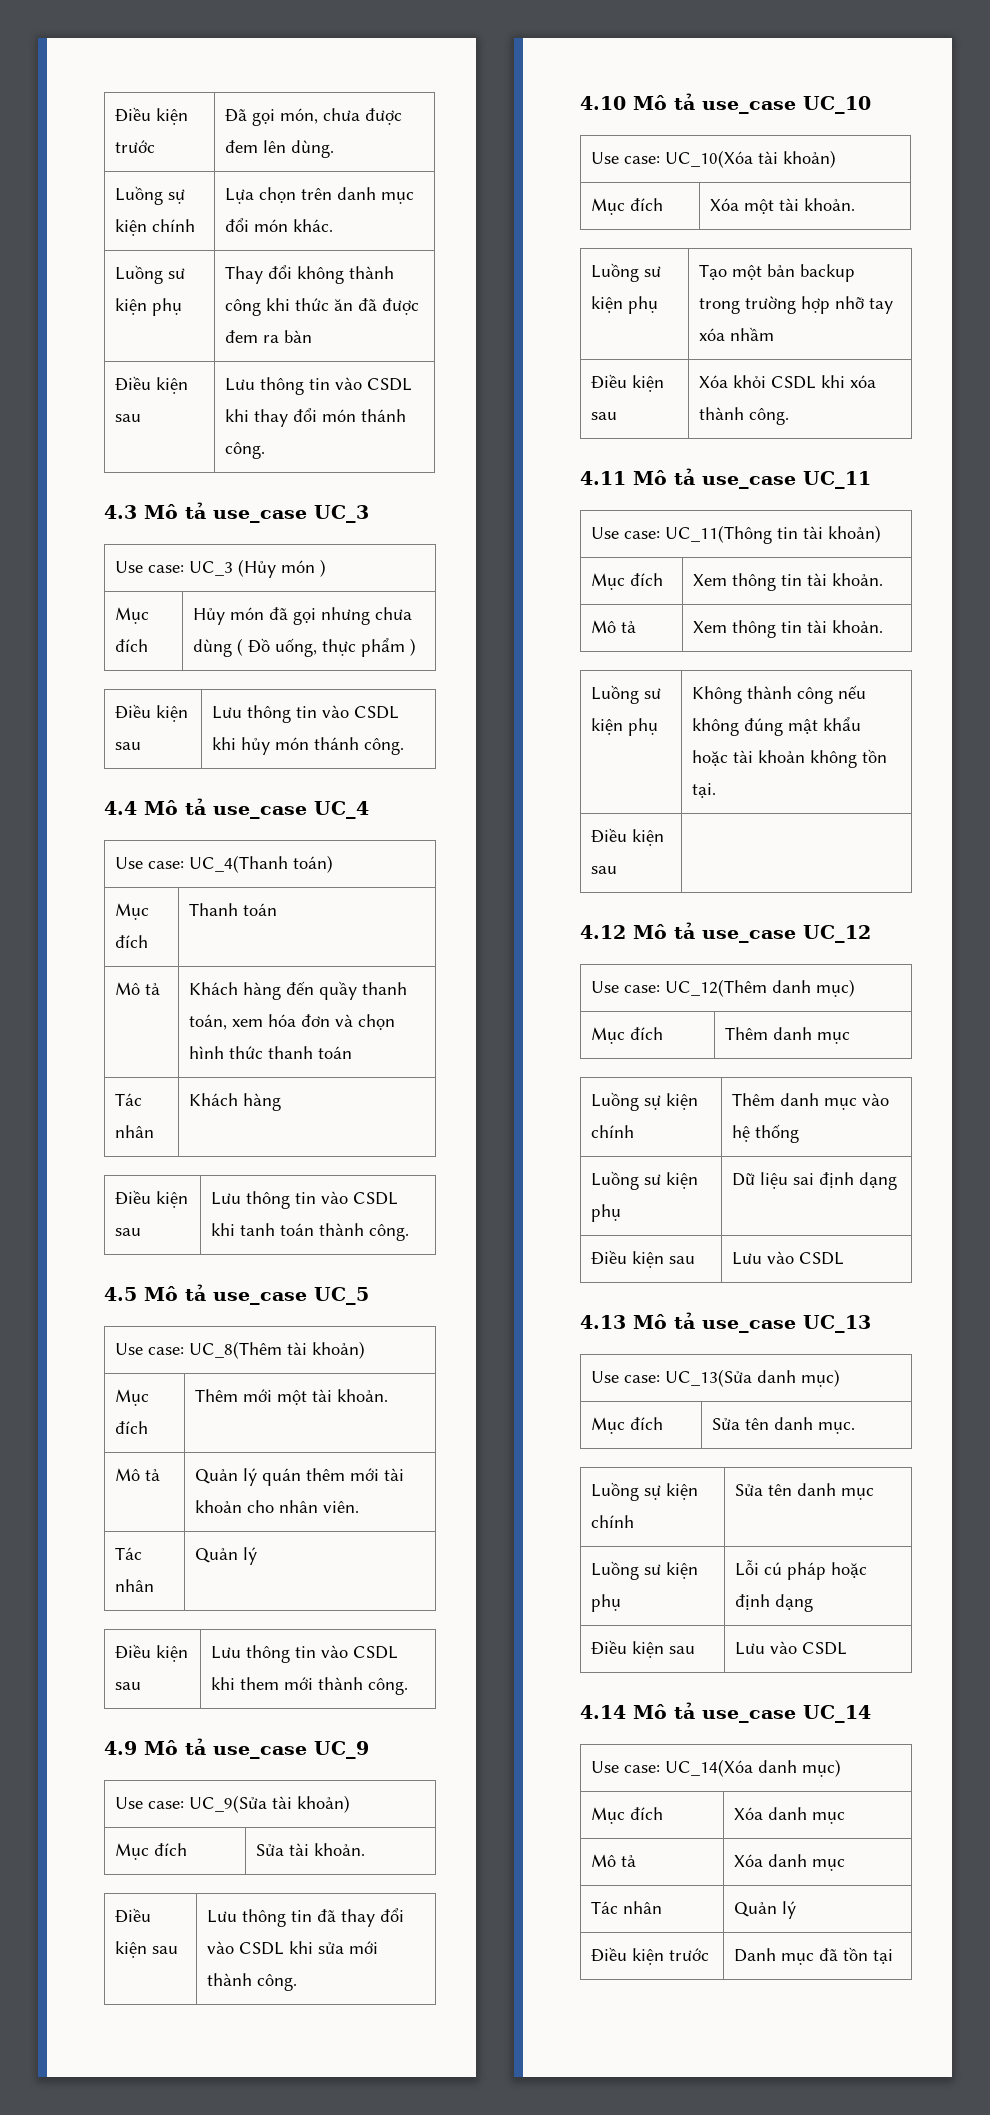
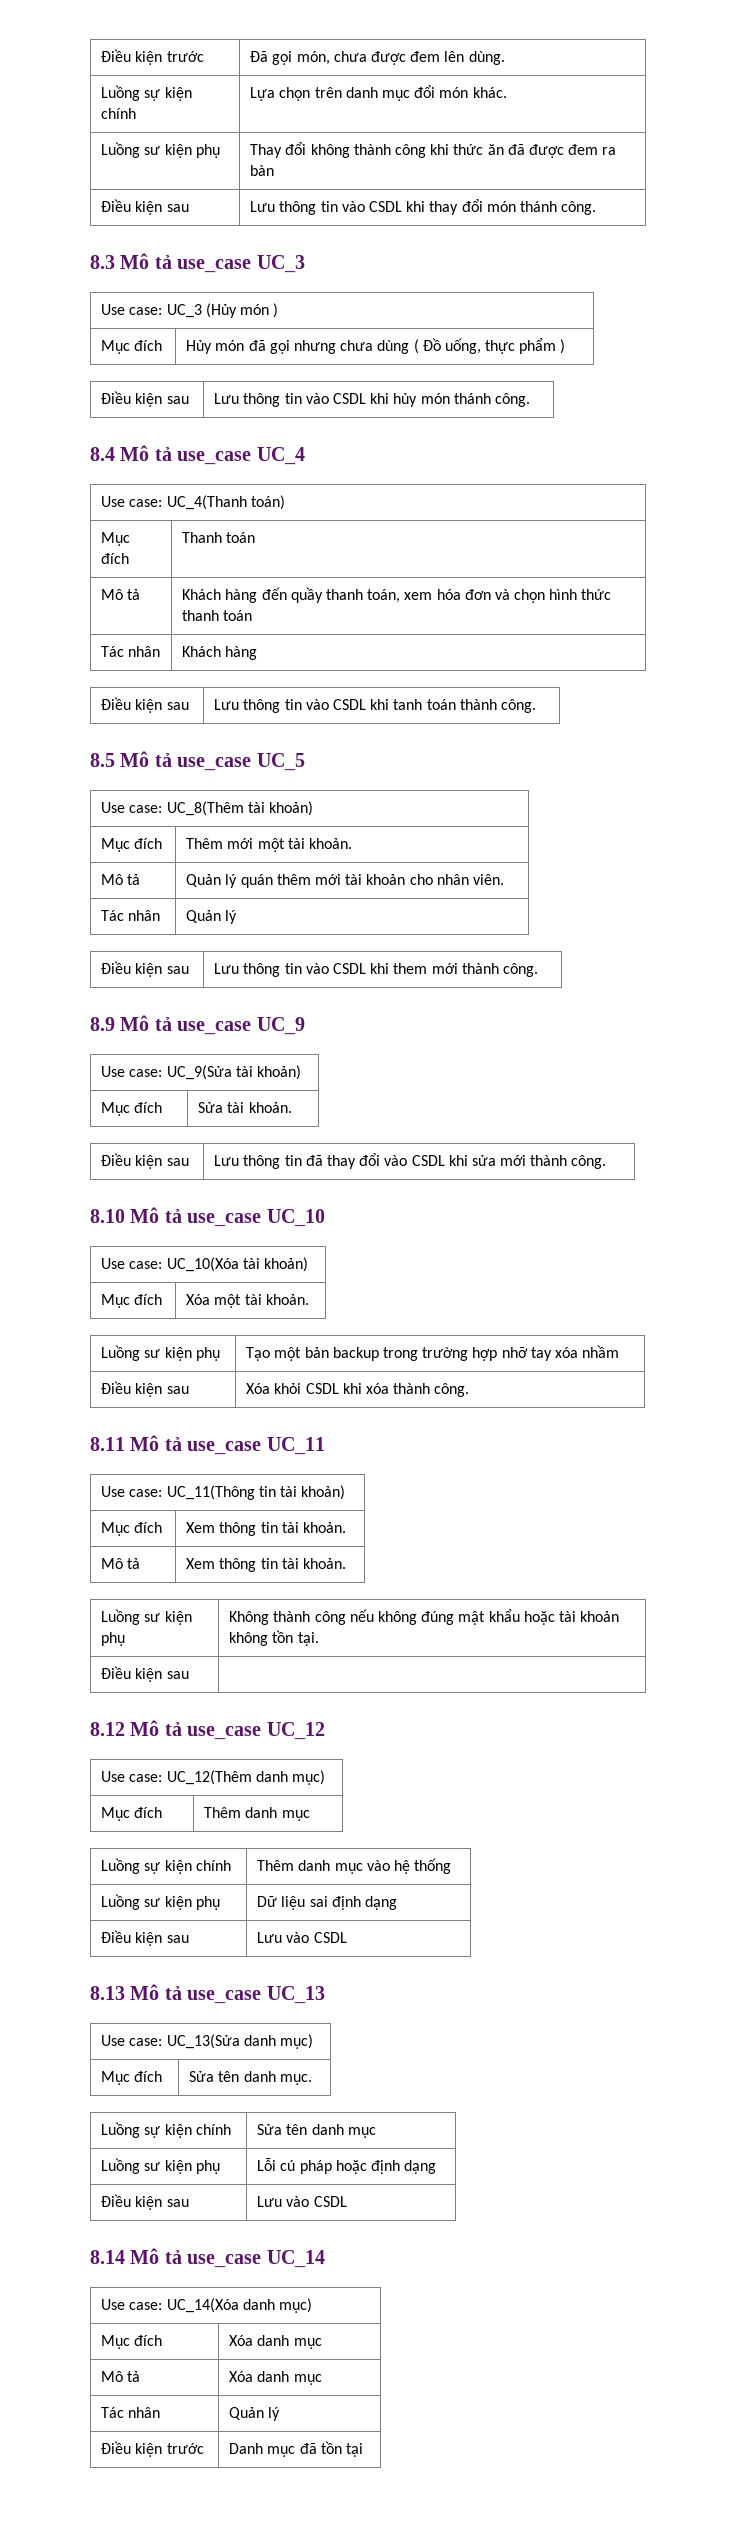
[104,505,137,519] 4.3 -> [90,255,115,269] 8.3
[104,801,137,815] 4.4 -> [90,447,115,461] 8.4
[104,1287,137,1301] 4.5 -> [90,753,115,767] 8.5
[104,1741,137,1755] 4.9 -> [90,1017,115,1031] 8.9
[580,96,626,110] 4.10 -> [90,1209,125,1223] 8.10
[580,471,626,485] 4.11 -> [90,1437,125,1451] 8.11
[580,925,626,939] 4.12 -> [90,1722,125,1736] 8.12
[580,1315,626,1329] 4.13 -> [90,1986,125,2000] 8.13
[580,1705,626,1719] 4.14 -> [90,2250,125,2264] 8.14

